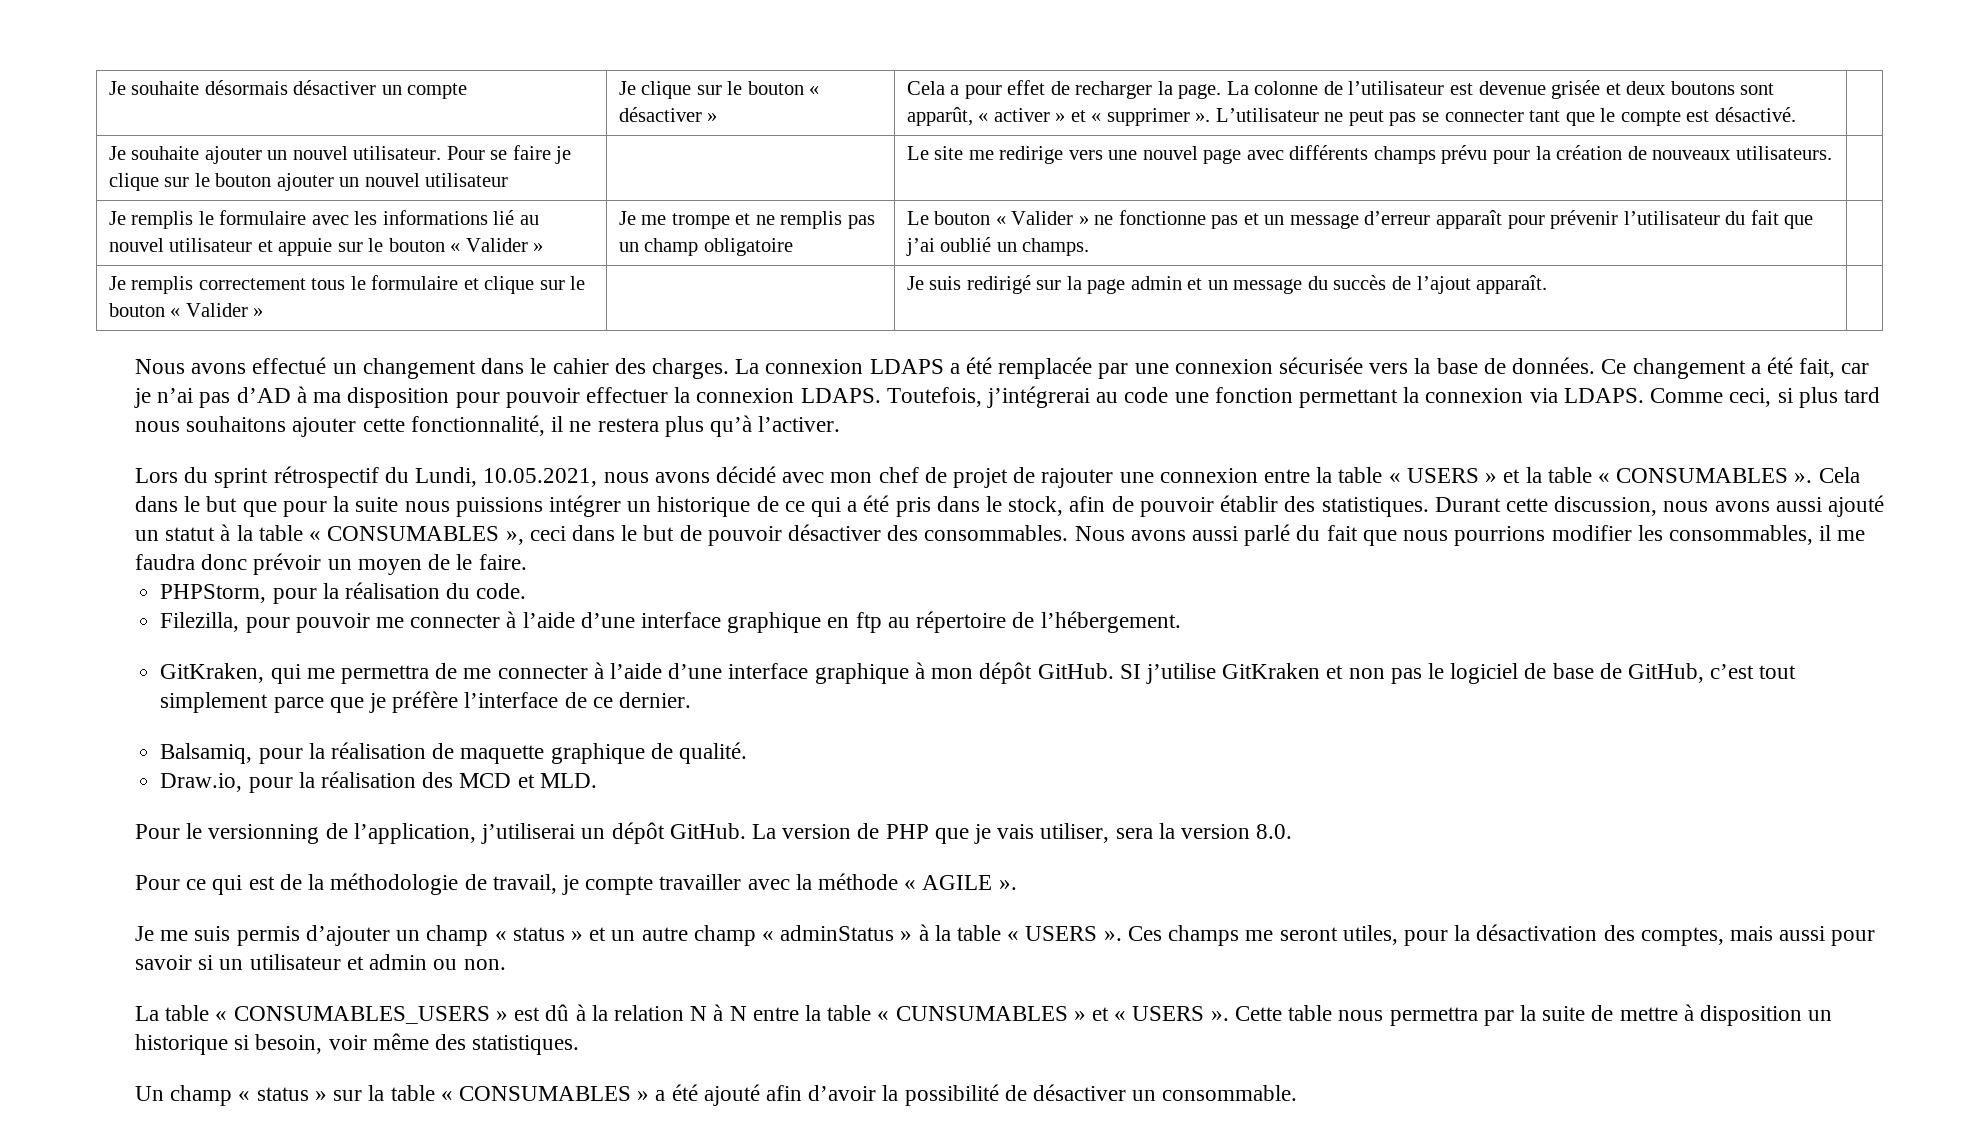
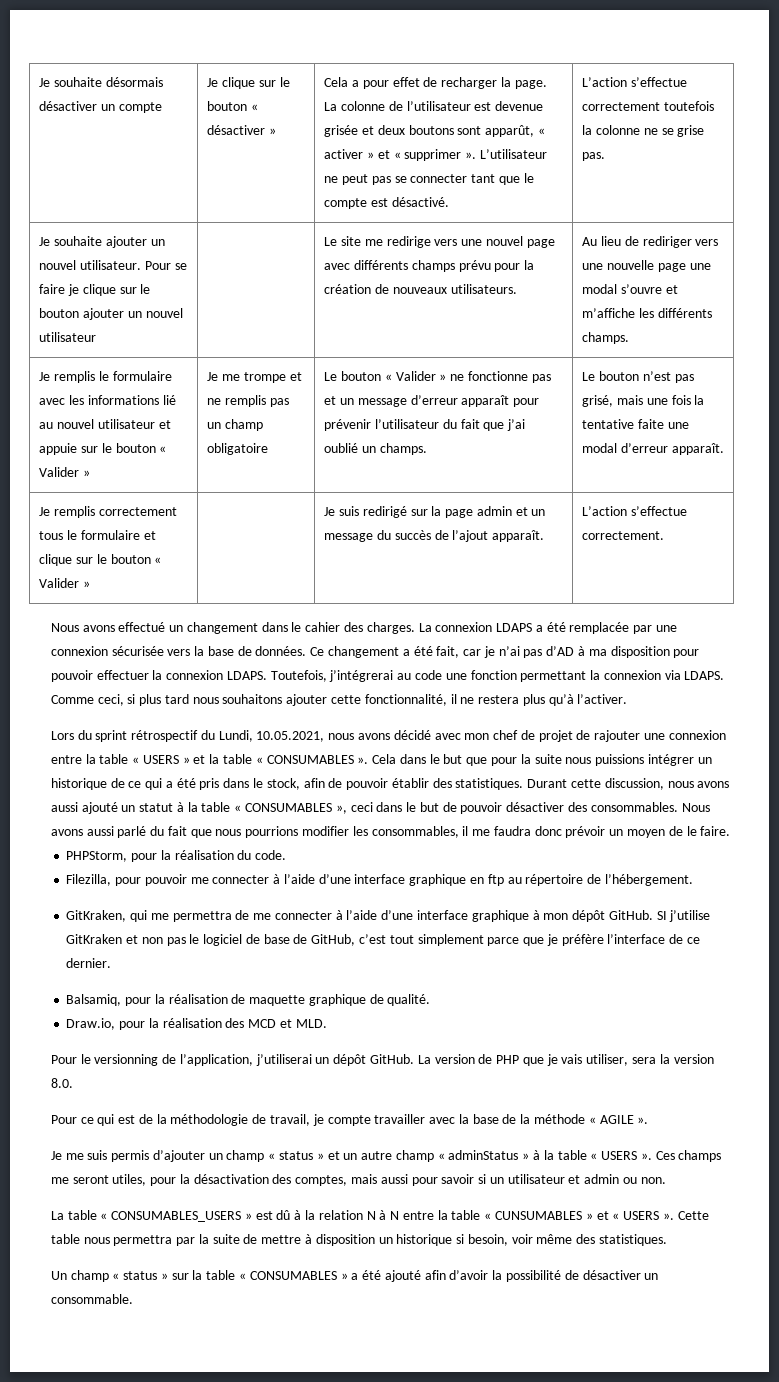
(1796, 114) none -> [582,77,687,87] [582,101,714,111] [582,125,705,137] [582,152,606,161] L’action s’effectue correctement toutefois la colonne ne se grise pas.
(1832, 153) none -> [582,236,719,248] [582,260,711,272] [582,284,678,294] [582,308,712,318] [582,332,630,344] Au lieu de rediriger vers une nouvelle page une modal s’ouvre et m’affiche les différents champs.
(1090, 247) none -> [582,371,694,383] [582,395,705,407] [582,419,689,429] [582,443,724,455] Le bouton n’est pas grisé, mais une fois la tentative faite une modal d’erreur apparaît.
(1548, 284) none -> [582,506,687,516] [582,531,665,540] L’action s’effectue correctement.
(812, 882) none -> [472,1114,531,1124] base de la

